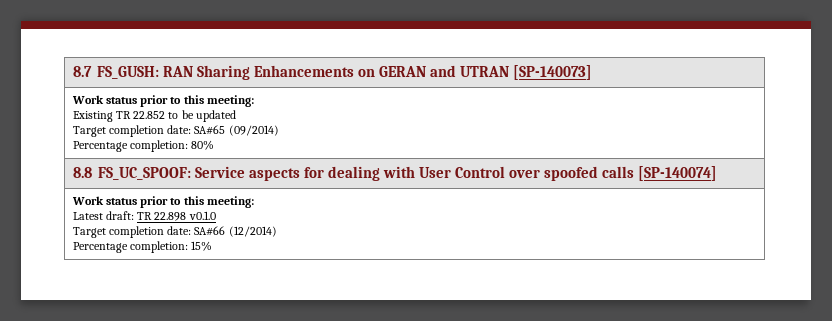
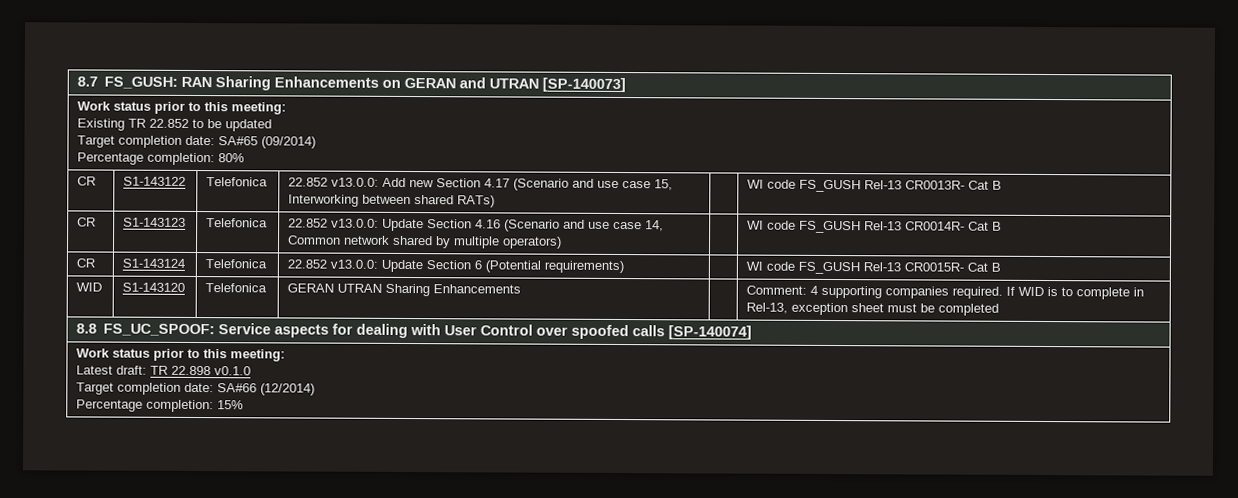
(215, 145) none -> [77,176,97,186] [123,176,187,186] [206,177,269,187] [288,177,674,191] [288,194,496,208] [747,179,1003,193] [77,217,97,227] [123,217,187,227] [206,218,269,228] [288,218,665,232] [288,235,563,249] [747,220,1003,234] [76,258,96,268] [122,258,186,268] [205,259,268,269] [287,259,625,274] [746,261,1002,275] [76,282,103,292] [122,282,186,292] [205,283,268,293] [287,283,522,297] [746,285,1145,300] [746,302,1000,316] // CR | S1-143122 | Telefonica | 22.852 v13.0.0: Add new Section 4.17 (Scenario and use case 15, Interworking between shared RATs) | | WI code FS_GUSH Rel-13 CR0013R- Cat B // CR | S1-143123 | Telefonica | 22.852 v13.0.0: Update Section 4.16 (Scenario and use case 14, Common network shared by multiple operators) | | WI code FS_GUSH Rel-13 CR0014R- Cat B // CR | S1-143124 | Telefonica | 22.852 v13.0.0: Update Section 6 (Potential requirements) | | WI code FS_GUSH Rel-13 CR0015R- Cat B // WID | S1-143120 | Telefonica | GERAN UTRAN Sharing Enhancements | | Comment: 4 supporting companies required. If WID is to complete in Rel-13, exception sheet must be completed

